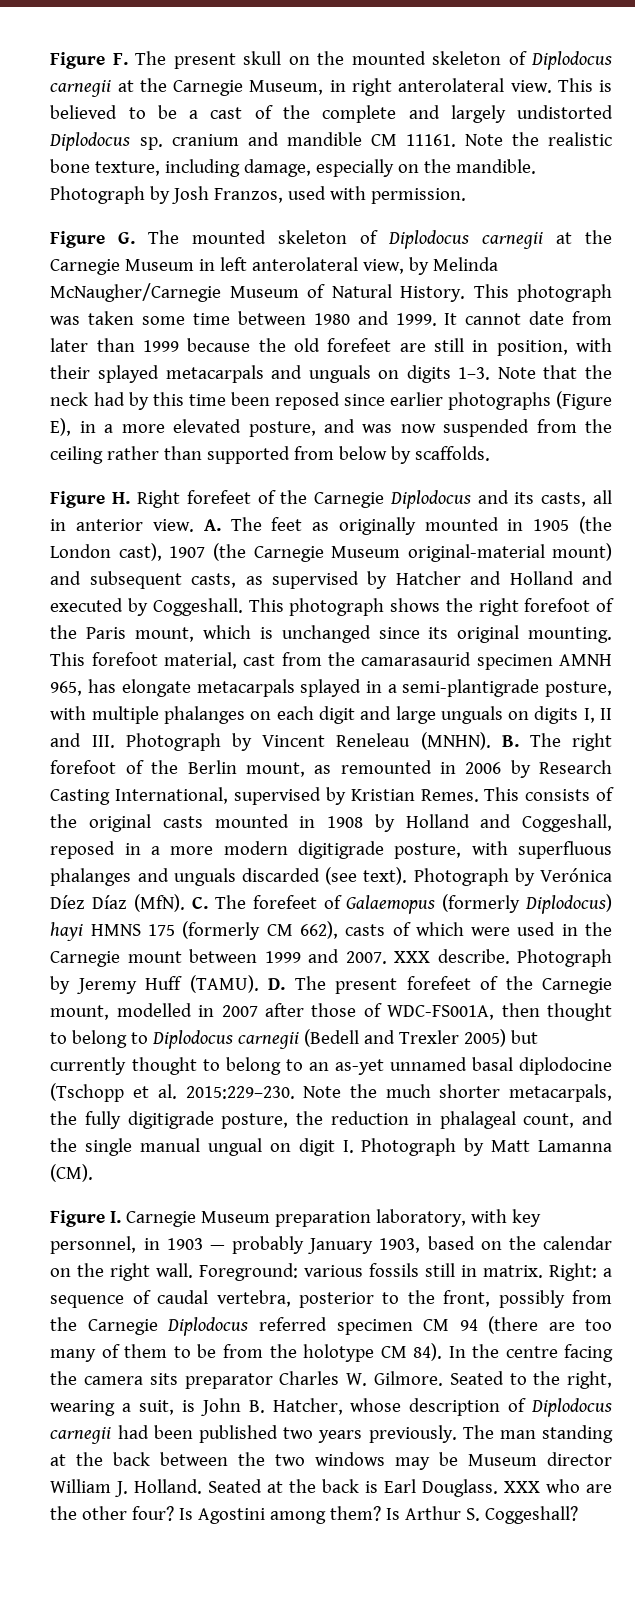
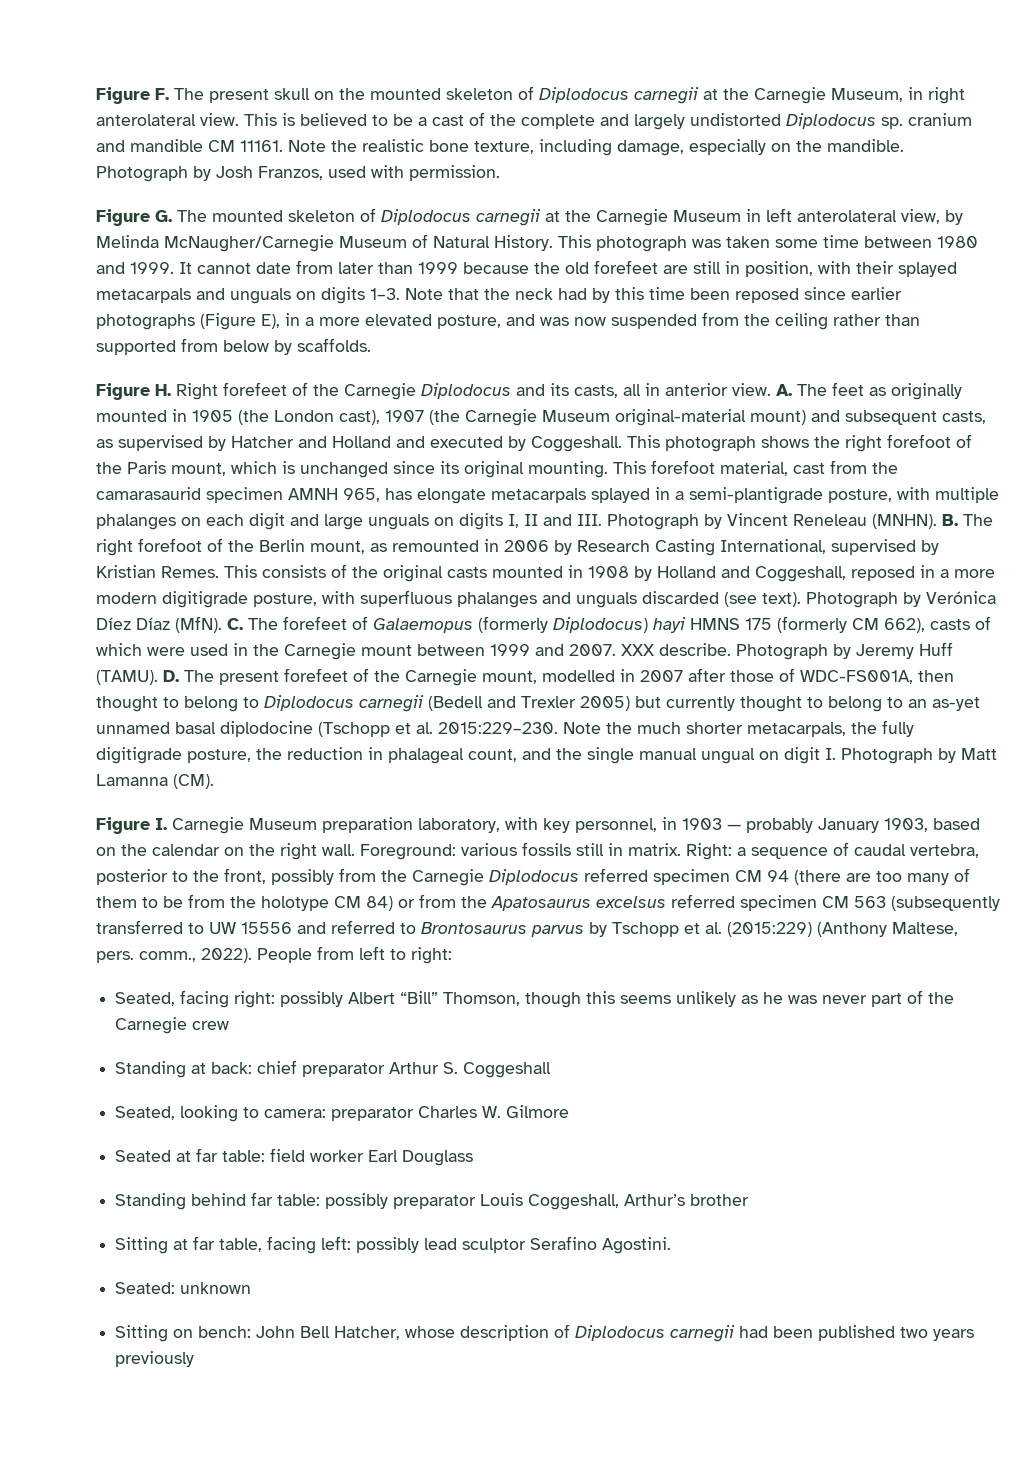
[412,1343,613,1362] [50,1371,612,1389] [50,1398,265,1416] 84). In the centre facing the camera sits preparator Charles W. Gilmore. Seated to the right, wearing a suit, is John B. -> [366,894,1001,911] [96,920,959,937] [96,946,453,964] [115,990,955,1008] [115,1017,230,1034] [115,1060,552,1078] [115,1105,570,1122] [115,1148,474,1166] [115,1192,750,1210] [115,1236,672,1254] [115,1282,252,1294] [115,1325,331,1342] 84) or from the Apatosaurus excelsus referred specimen CM 563 (subsequently transferred to UW 15556 and referred to Brontosaurus parvus by Tschopp et al. (2015:229) (Anthony Maltese, pers. comm., 2022). People from left to right: // Seated, facing right: possibly Albert “Bill” Thomson, though this seems unlikely as he was never part of the Carnegie crew // Standing at back: chief preparator Arthur S. Coggeshall // Seated, looking to camera: preparator Charles W. Gilmore // Seated at far table: field worker Earl Douglass // Standing behind far table: possibly preparator Louis Coggeshall, Arthur’s brother // Sitting at far table, facing left: possibly lead sculptor Serafino Agostini. // Seated: unknown // Sitting on bench: John Bell
[368,1425,614,1443] [50,1452,612,1470] [50,1479,612,1497] [50,1506,579,1524] previously. The man standing at the back between the two windows may be Museum director William J. Holland. Seated at the back is Earl Douglass. XXX who are the other four? Is Agostini among them? Is Arthur S. Coggeshall? -> [115,1351,195,1367] previously

